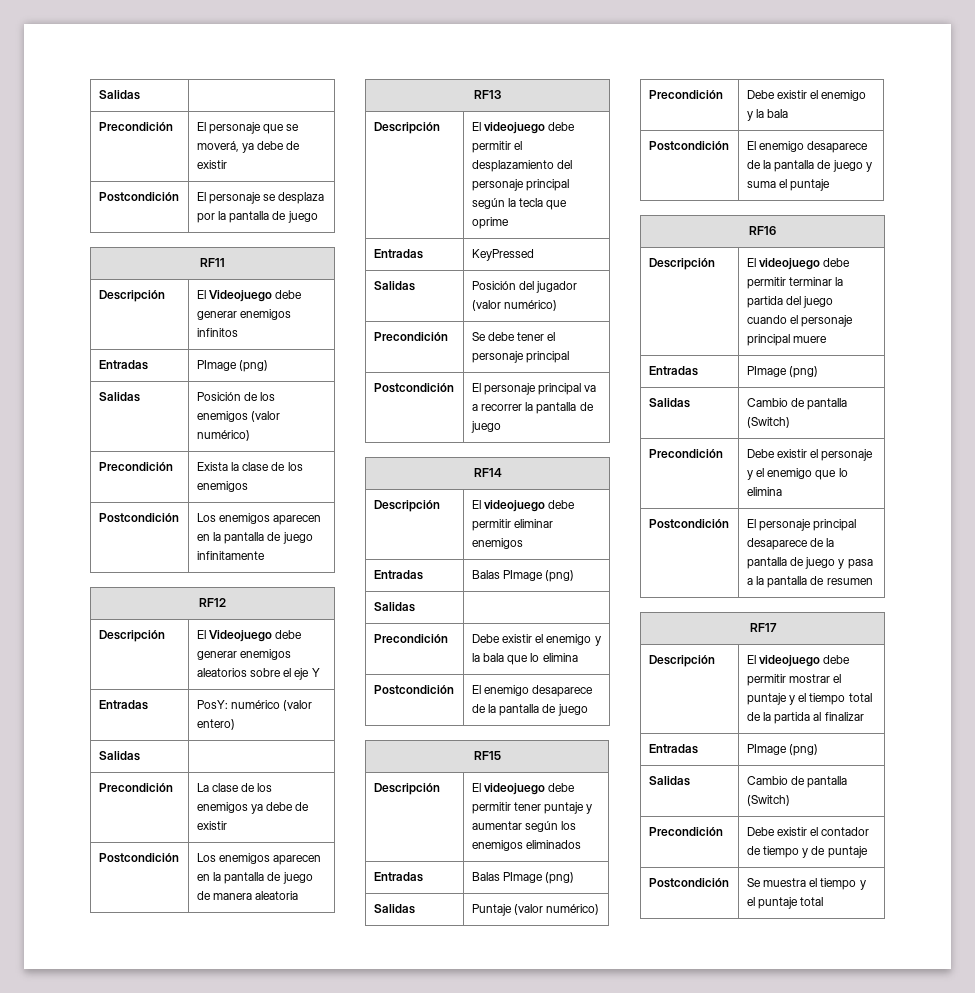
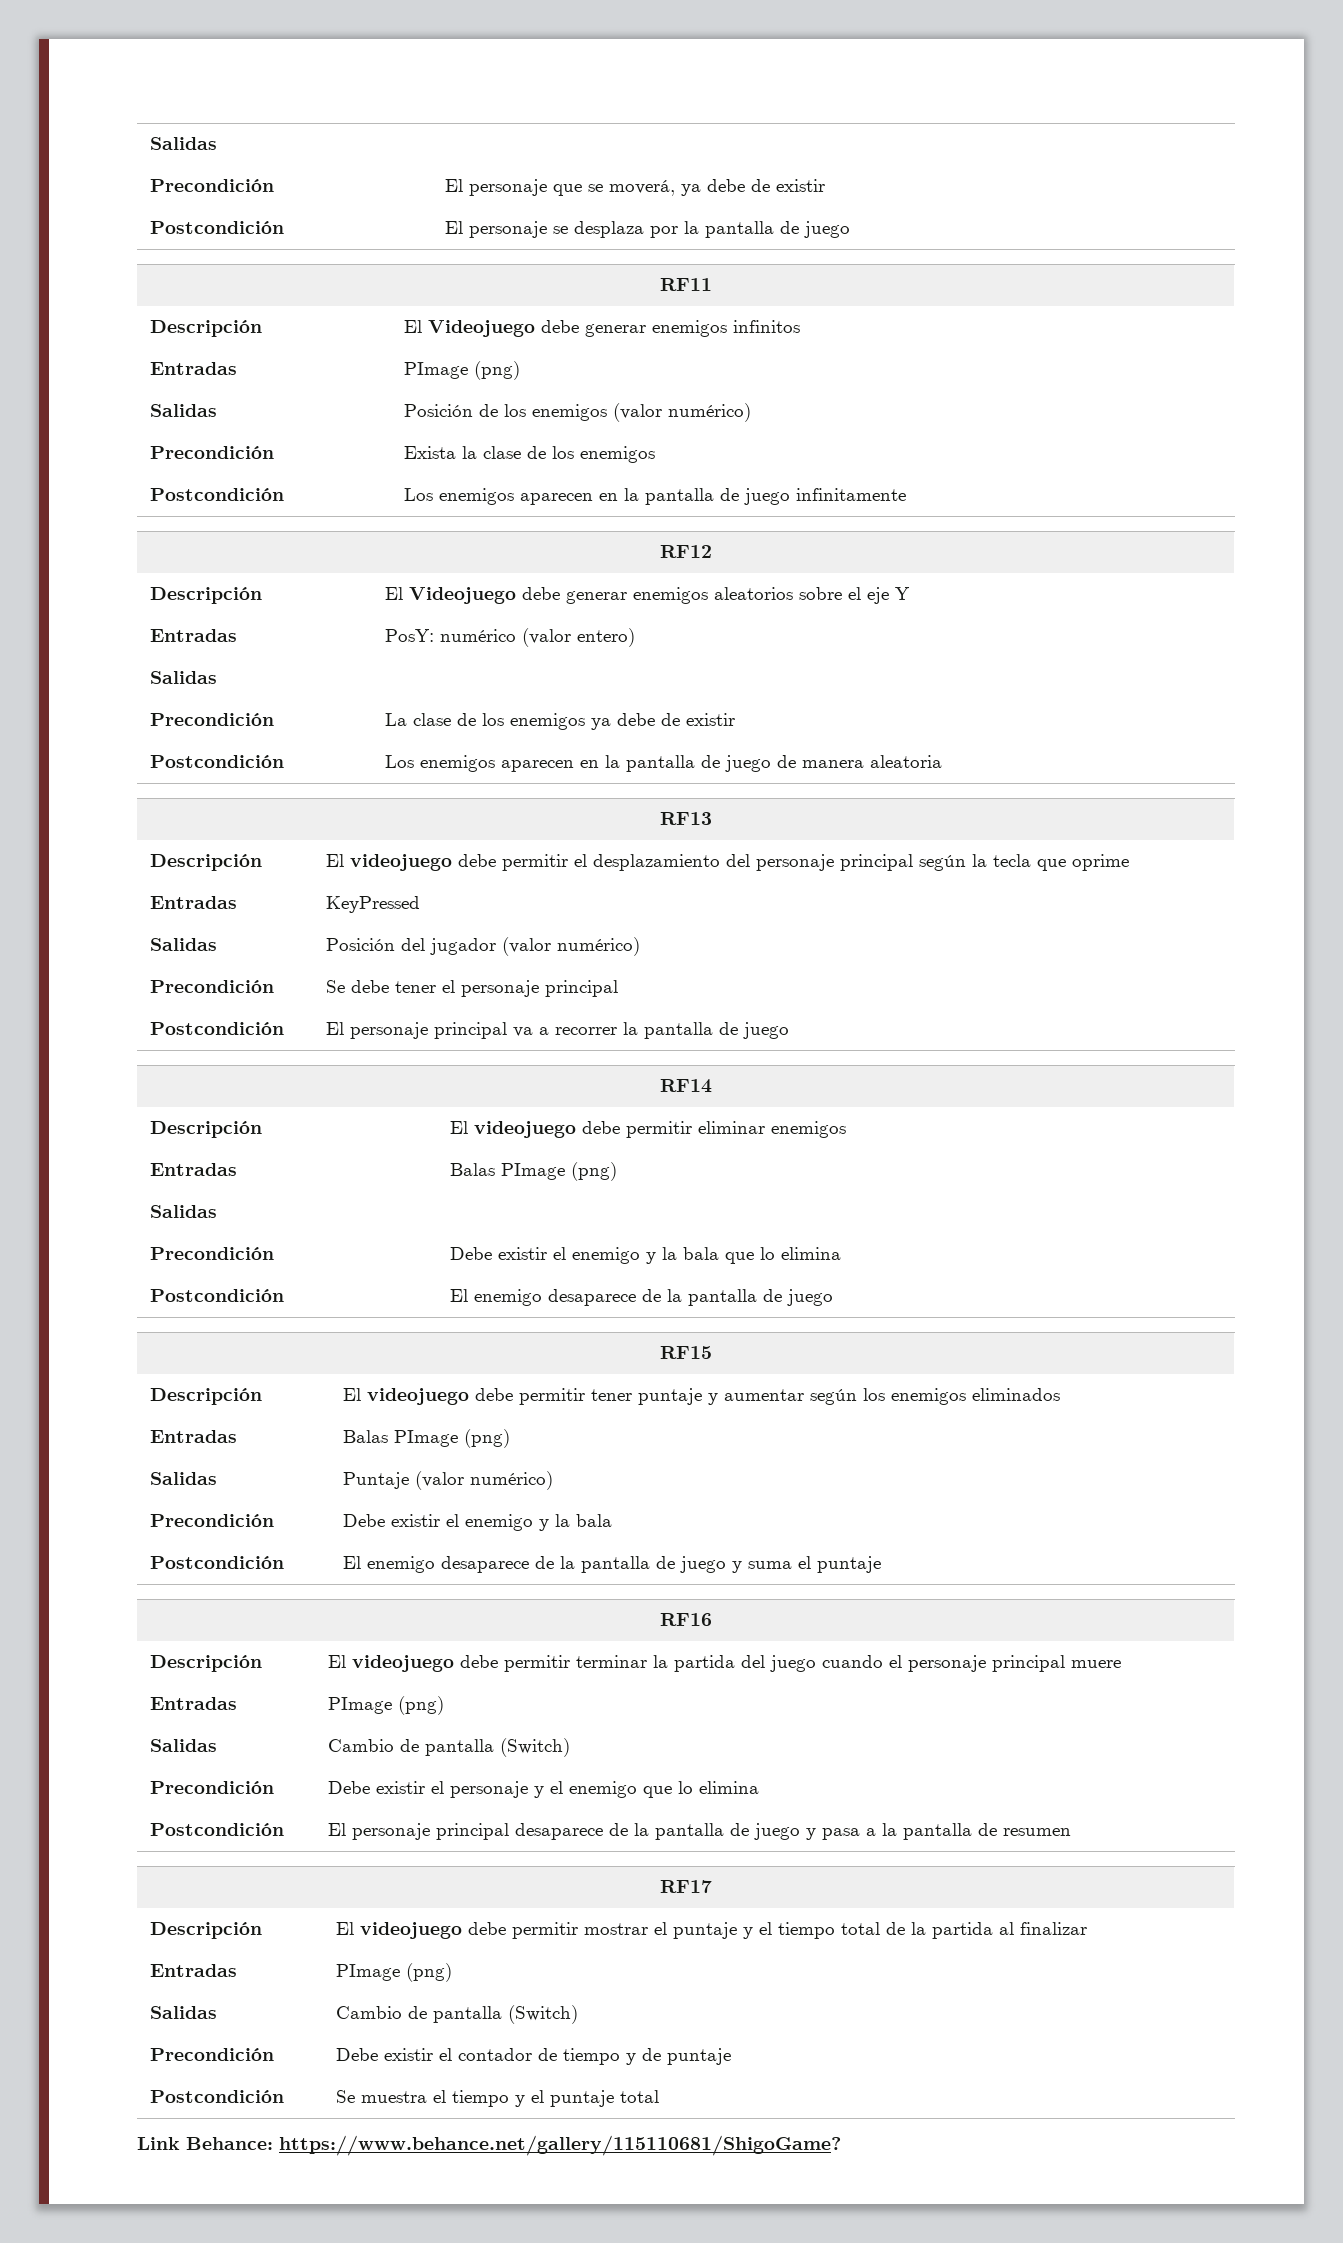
(824, 901) none -> [137,2135,841,2156] // Link Behance: https://www.behance.net/gallery/115110681/ShigoGame?

